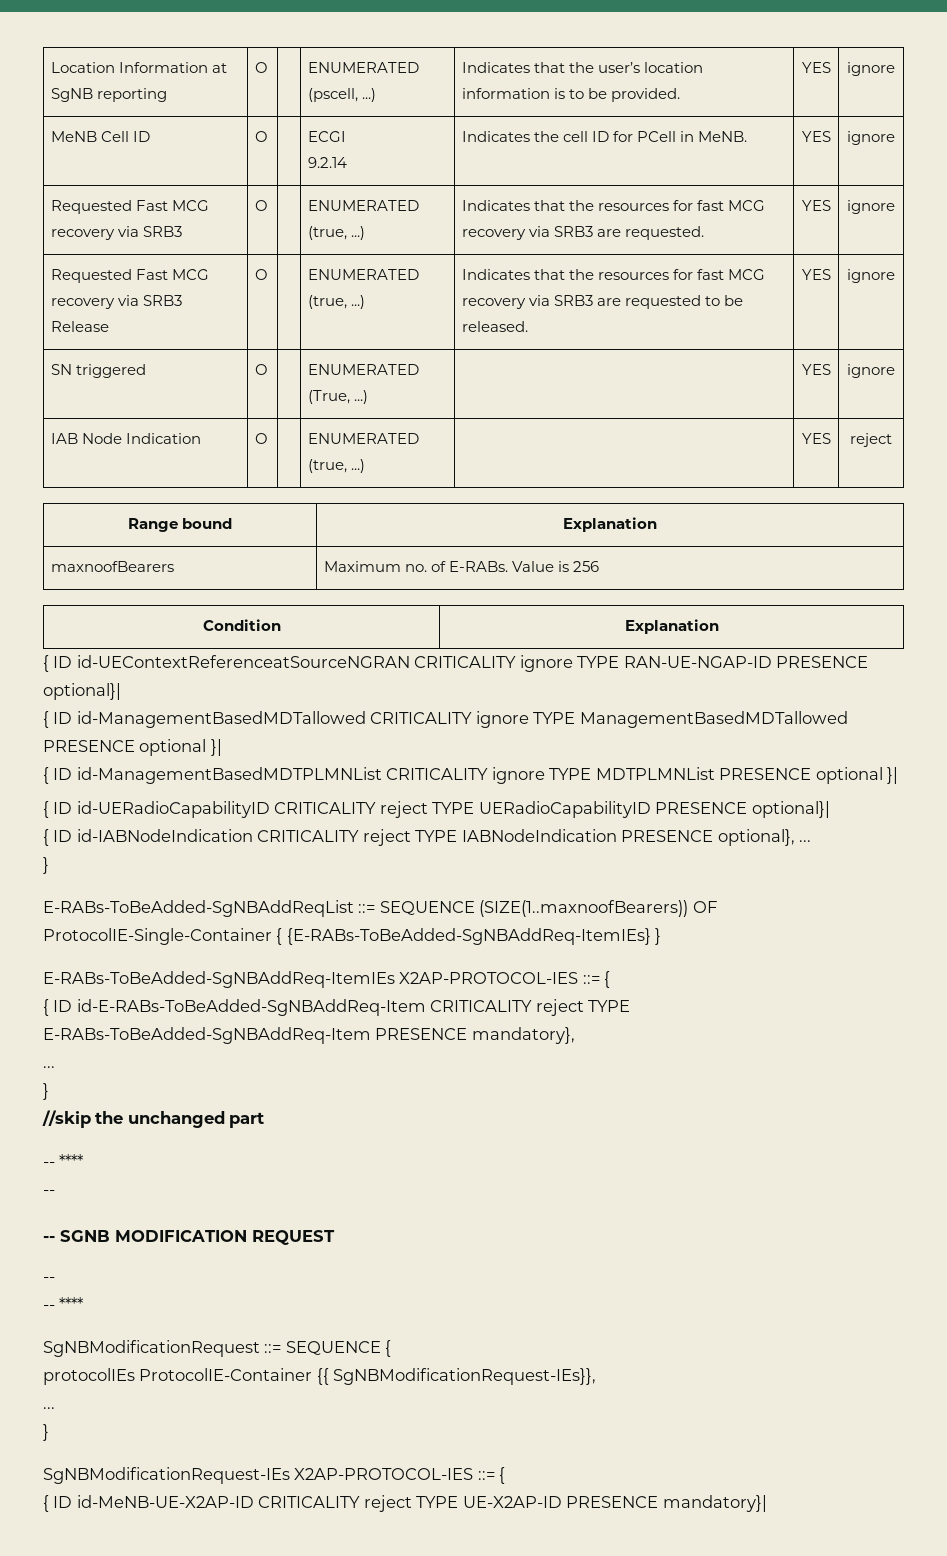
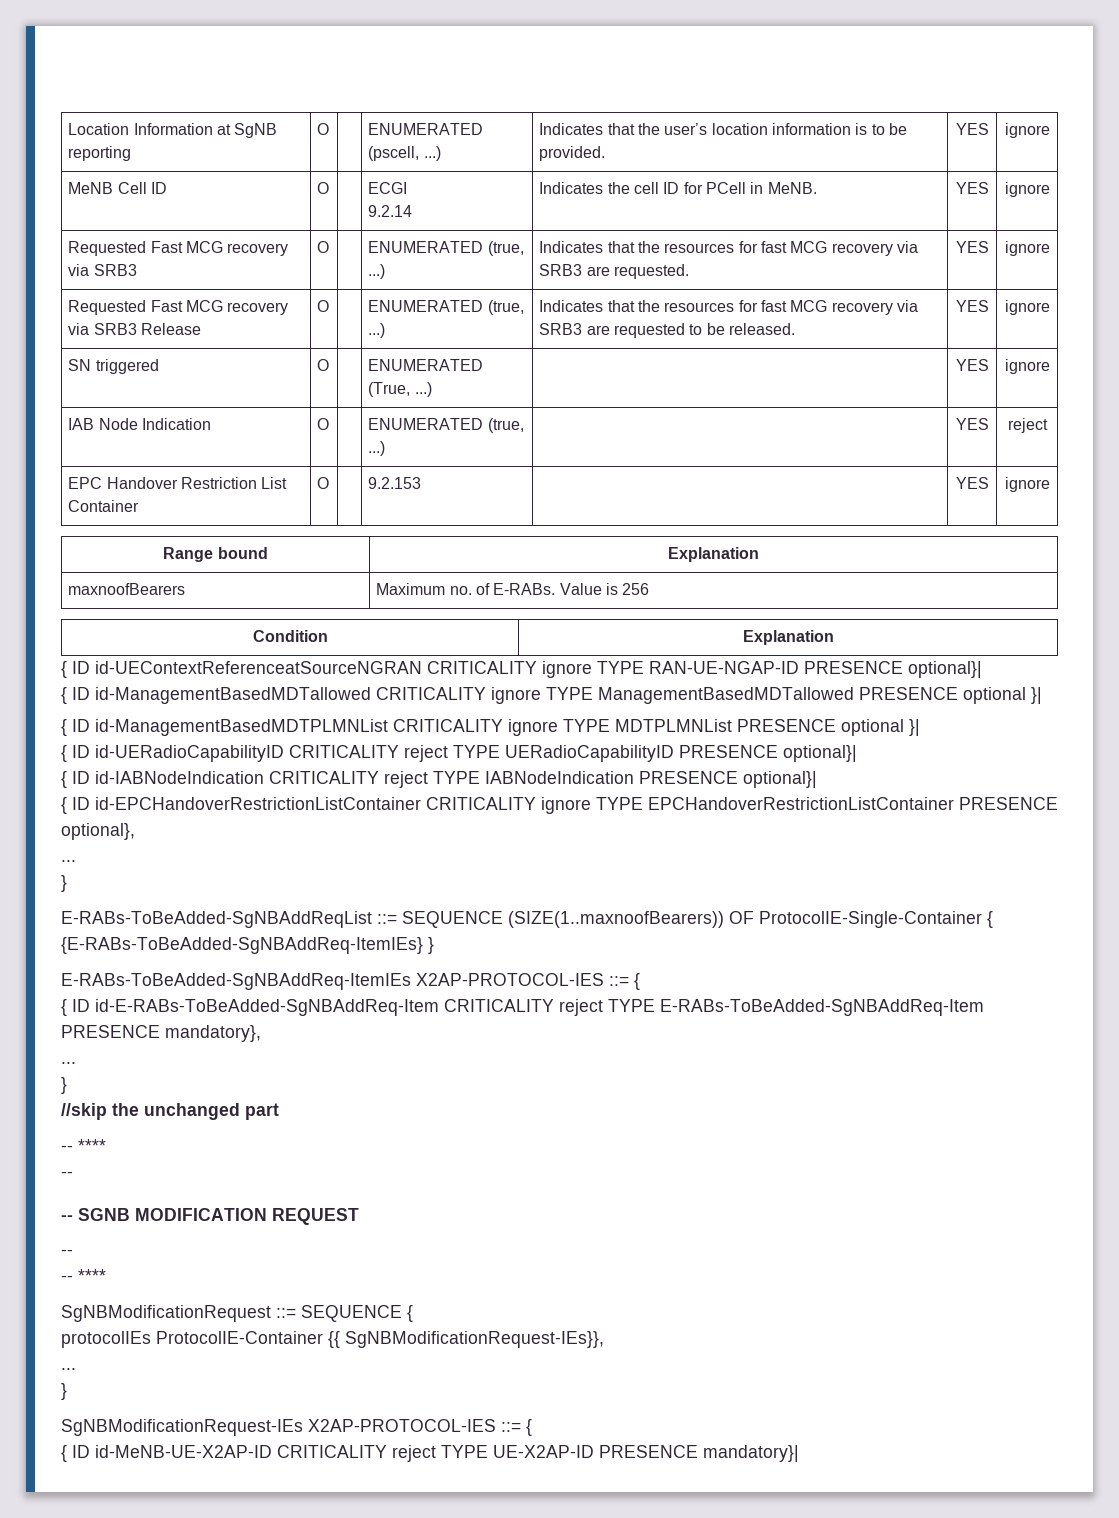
(892, 440) none -> [68,477,288,489] [68,500,140,512] [317,477,330,489] [368,477,422,489] [955,477,989,489] [1004,477,1050,492] // EPC Handover Restriction List Container | O | | 9.2.153 | | YES | ignore
(714, 836) none -> [743,771,817,788] [61,797,1058,814] optional}| // { ID id-EPCHandoverRestrictionListContainer CRITICALITY ignore TYPE EPCHandoverRestrictionListContainer PRESENCE
(795, 837) none -> (135, 831) //

